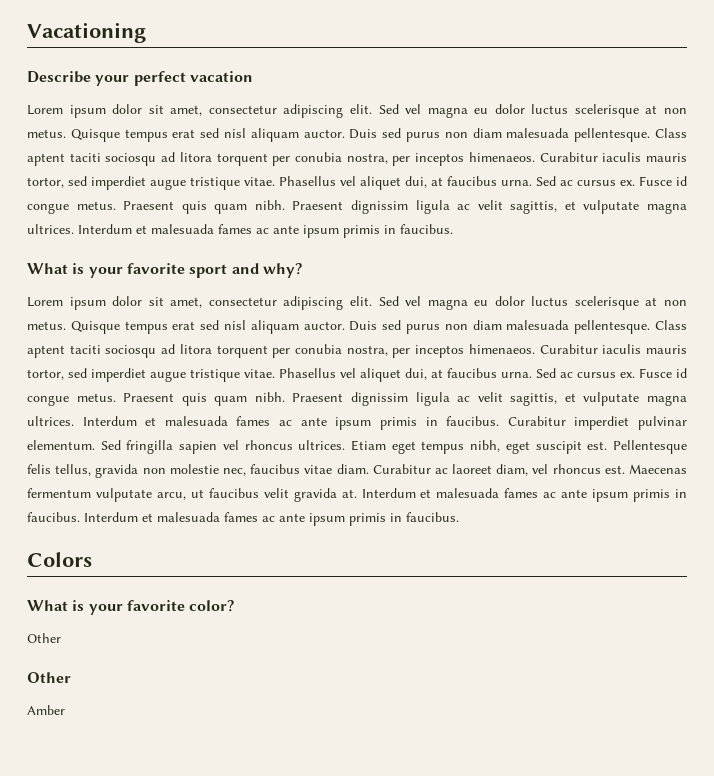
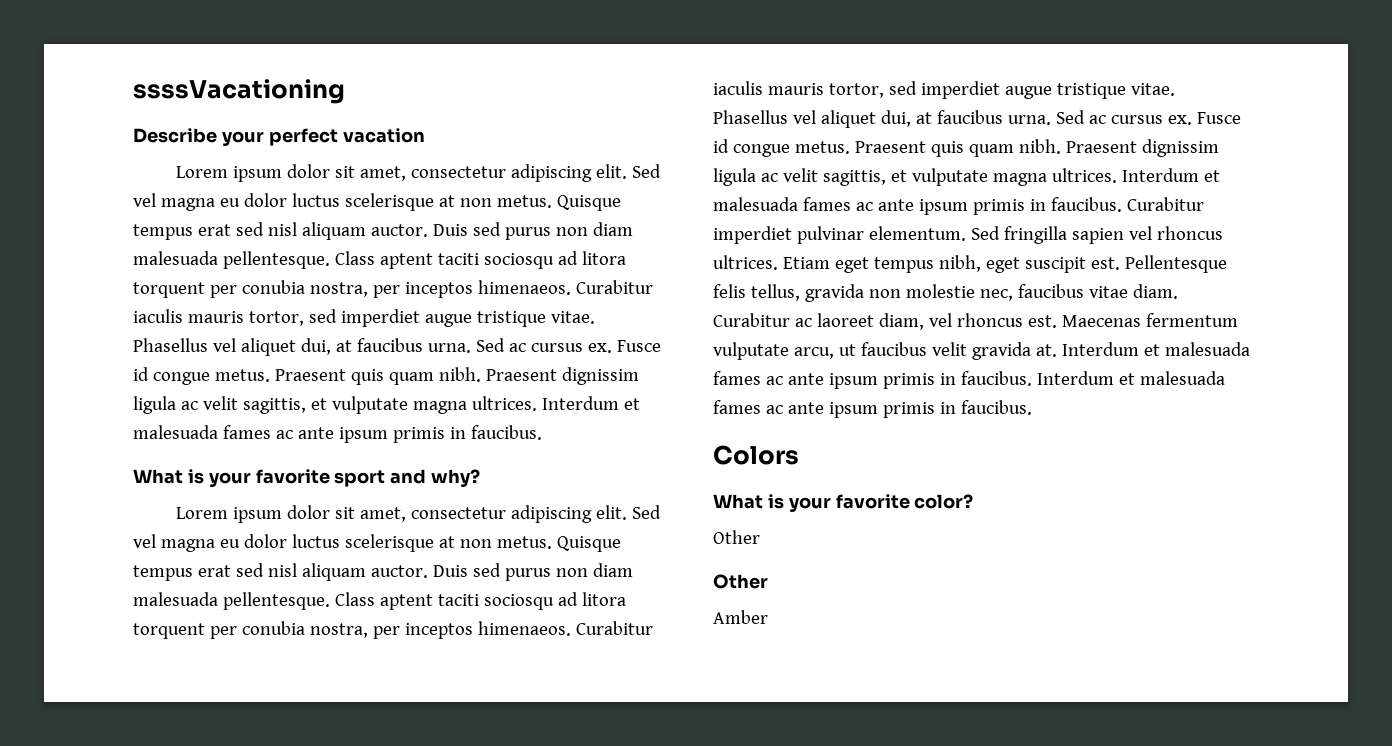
[27,22,146,43] Vacationing -> [133,79,345,104] ssssVacationing

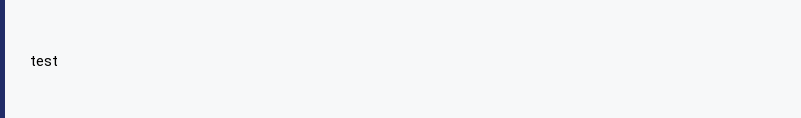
[133,79,345,104] [133,128,425,146] [175,164,661,182] [133,193,621,211] [133,222,633,240] [133,251,626,269] [133,280,653,298] [133,309,595,327] [133,338,661,356] [133,367,639,385] [133,396,640,414] [133,425,542,443] [133,469,481,487] [175,505,661,523] [133,534,621,552] [133,563,633,581] [133,592,626,610] [133,621,653,639] [713,81,1175,99] [713,110,1241,128] [713,139,1219,157] [713,168,1220,186] [713,197,1204,215] [713,226,1223,244] [713,255,1227,273] [713,284,1178,302] [713,313,1238,330] [713,342,1250,360] [713,371,1225,389] [713,400,1032,418] [713,445,799,465] [713,494,974,512] [713,530,760,544] [713,574,768,589] [713,610,768,624] ssssVacationing // Describe your perfect vacation // Lorem ipsum dolor sit amet, consectetur adipiscing elit. Sed vel magna eu dolor luctus scelerisque at non metus. Quisque tempus erat sed nisl aliquam auctor. Duis sed purus non diam malesuada pellentesque. Class aptent taciti sociosqu ad litora torquent per conubia nostra, per inceptos himenaeos. Curabitur iaculis mauris tortor, sed imperdiet augue tristique vitae. Phasellus vel aliquet dui, at faucibus urna. Sed ac cursus ex. Fusce id congue metus. Praesent quis quam nibh. Praesent dignissim ligula ac velit sagittis, et vulputate magna ultrices. Interdum et malesuada fames ac ante ipsum primis in faucibus. // What is your favorite sport and why? // Lorem ipsum dolor sit amet, consectetur adipiscing elit. Sed vel magna eu dolor luctus scelerisque at non metus. Quisque tempus erat sed nisl aliquam auctor. Duis sed purus non diam malesuada pellentesque. Class aptent taciti sociosqu ad litora torquent per conubia nostra, per inceptos himenaeos. Curabitur iaculis mauris tortor, sed imperdiet augue tristique vitae. Phasellus vel aliquet dui, at faucibus urna. Sed ac cursus ex. Fusce id congue metus. Praesent quis quam nibh. Praesent dignissim ligula ac velit sagittis, et vulputate magna ultrices. Interdum et malesuada fames ac ante ipsum primis in faucibus. Curabitur imperdiet pulvinar elementum. Sed fringilla sapien vel rhoncus ultrices. Etiam eget tempus nibh, eget suscipit est. Pellentesque felis tellus, gravida non molestie nec, faucibus vitae diam. Curabitur ac laoreet diam, vel rhoncus est. Maecenas fermentum vulputate arcu, ut faucibus velit gravida at. Interdum et malesuada fames ac ante ipsum primis in faucibus. Interdum et malesuada fames ac ante ipsum primis in faucibus. // Colors // What is your favorite color? // Other // Other // Amber -> [30,56,58,66] test

